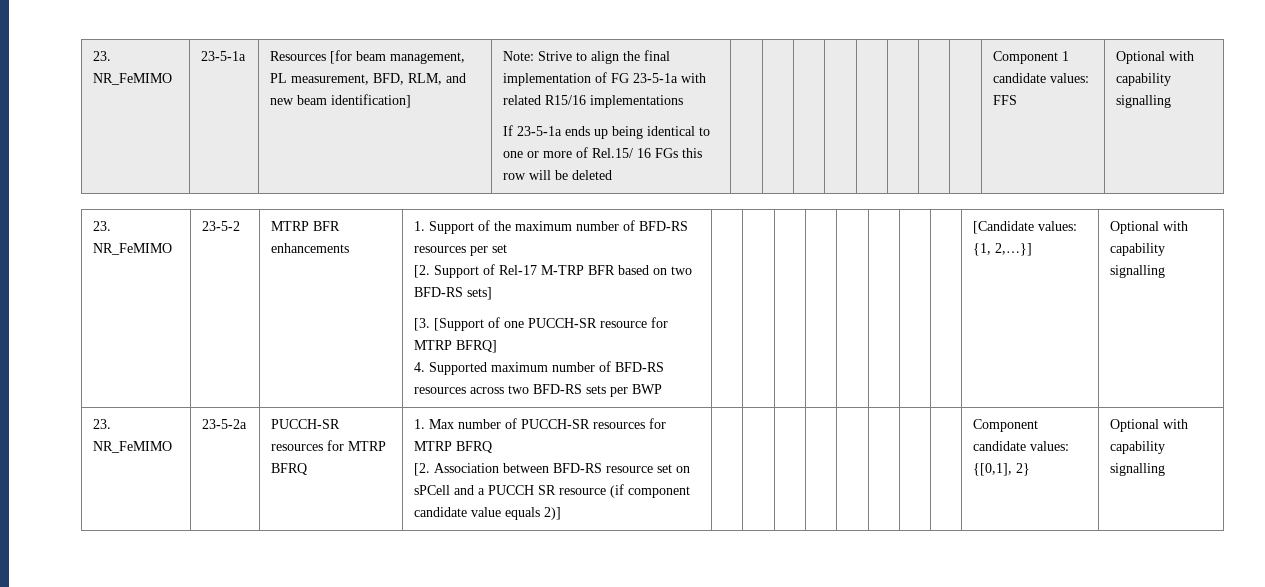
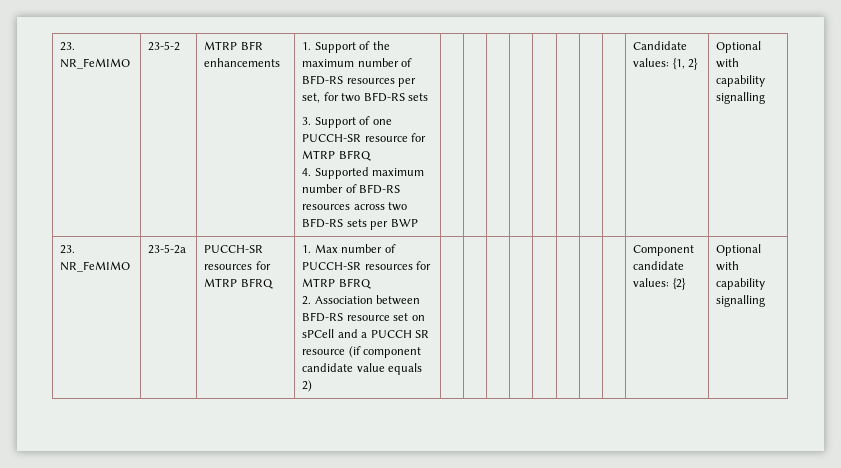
[92,51,111,61] [92,73,172,85] [200,51,246,61] [269,50,465,64] [269,73,466,85] [269,94,411,108] [502,50,670,64] [502,72,706,86] [502,95,683,108] [502,125,710,139] [502,147,702,158] [502,170,612,180] [992,51,1069,64] [992,73,1089,83] [992,95,1017,105] [1115,51,1194,64] [1115,73,1171,86] [1115,95,1171,108] [92,221,111,231] [92,243,172,255] 23. NR_FeMIMO | 23-5-1a | Resources [for beam management, PL measurement, BFD, RLM, and new beam identification] | Note: Strive to align the final implementation of FG 23-5-1a with related R15/16 implementations // If 23-5-1a ends up being identical to one or more of Rel.15/ 16 FGs this row will be deleted | | | | | | | | | Component 1 candidate values: FFS | Optional with capability signalling // 23. NR_FeMIMO -> [60,42,76,51] [60,58,131,69] 23. NR_FeMIMO
[491,244,507,253] [413,264,692,278] [413,287,492,300] [413,318,484,331] set // [2. Support of Rel-17 M-TRP BFR based on two BFD-RS sets] // [3. [Support -> [302,92,428,103] [302,117,356,128] set, for two BFD-RS sets // 3. Support
[455,340,497,353] BFRQ] -> [338,150,372,161] BFRQ
[972,221,1034,234] [Candidate -> [633,41,688,50] Candidate
[994,243,1032,256] 2,…}] -> [688,58,699,70] 2}
[413,463,430,476] [2. -> [302,296,312,305] 2.
[543,507,561,520] 2)] -> [302,380,313,392] 2)
[972,463,1030,476] {[0,1], 2} -> [672,278,686,290] {2}

